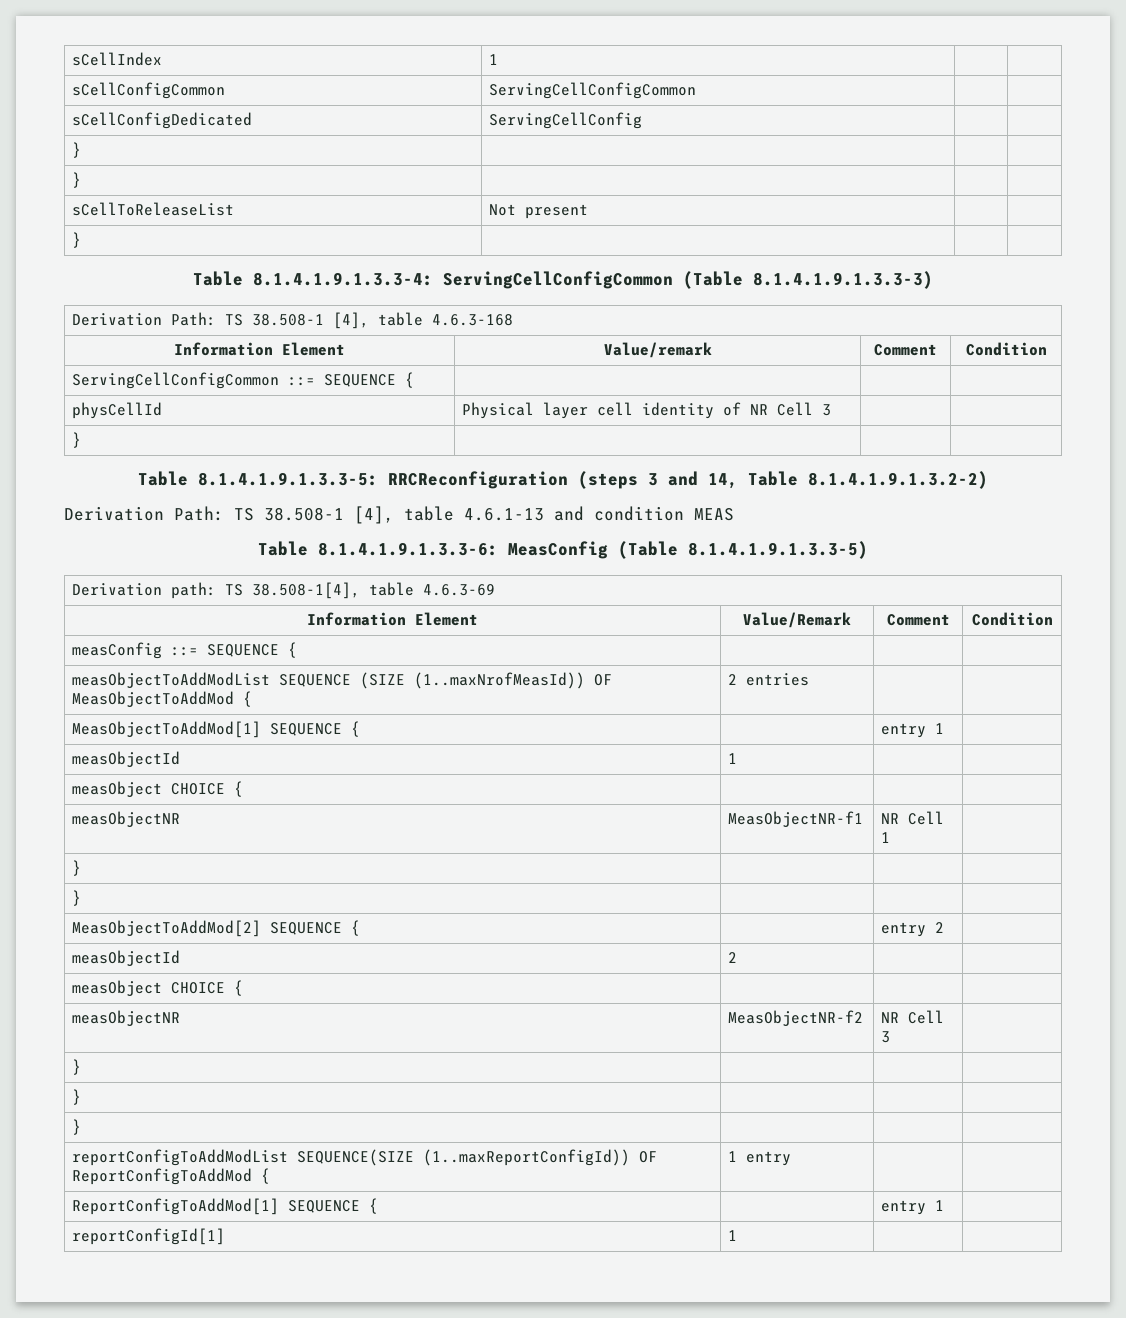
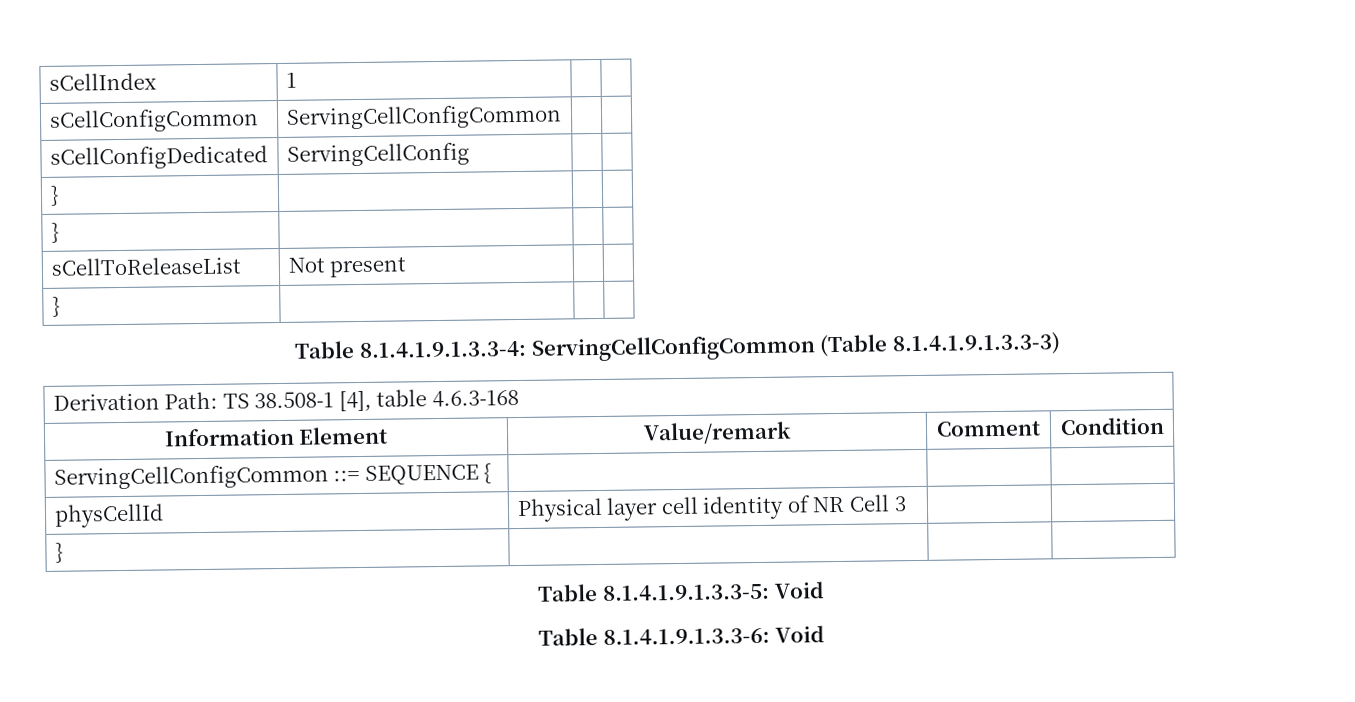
[388,471,988,489] [64,506,734,524] [258,541,868,559] [72,582,496,599] [307,612,478,626] [743,612,851,628] [886,614,950,626] [971,612,1053,626] [72,642,298,659] [72,672,613,689] [72,691,253,707] [728,673,810,686] [72,721,361,738] [881,723,945,738] [72,751,181,767] [728,753,738,764] [72,781,244,797] [72,811,181,827] [728,811,864,827] [881,811,945,825] [881,832,891,843] [72,860,82,876] [72,890,82,906] [72,920,361,937] [881,922,945,937] [72,950,181,966] [728,952,738,963] [72,980,244,996] [72,1010,181,1026] [728,1010,864,1026] [881,1010,945,1024] [881,1031,891,1043] [72,1059,82,1075] [72,1089,82,1105] [72,1119,82,1135] [72,1149,658,1166] [72,1168,271,1185] [728,1151,792,1166] [72,1198,379,1215] [881,1200,945,1215] [72,1228,226,1245] [728,1230,738,1241] RRCReconfiguration (steps 3 and 14, Table 8.1.4.1.9.1.3.2-2) // Derivation Path: TS 38.508-1 [4], table 4.6.1-13 and condition MEAS // Table 8.1.4.1.9.1.3.3-6: MeasConfig (Table 8.1.4.1.9.1.3.3-5) // Derivation path: TS 38.508-1[4], table 4.6.3-69 // Information Element | Value/Remark | Comment | Condition // measConfig ::= SEQUENCE { | | | // measObjectToAddModList SEQUENCE (SIZE (1..maxNrofMeasId)) OF MeasObjectToAddMod { | 2 entries | | // MeasObjectToAddMod[1] SEQUENCE { | | entry 1 | // measObjectId | 1 | | // measObject CHOICE { | | | // measObjectNR | MeasObjectNR-f1 | NR Cell 1 | // } | | | // } | | | // MeasObjectToAddMod[2] SEQUENCE { | | entry 2 | // measObjectId | 2 | | // measObject CHOICE { | | | // measObjectNR | MeasObjectNR-f2 | NR Cell 3 | // } | | | // } | | | // } | | | // reportConfigToAddModList SEQUENCE(SIZE (1..maxReportConfigId)) OF ReportConfigToAddMod { | 1 entry | | // ReportConfigToAddMod[1] SEQUENCE { | | entry 1 | // reportConfigId[1] | 1 | | -> [773,581,824,599] [538,625,824,646] Void // Table 8.1.4.1.9.1.3.3-6: Void

